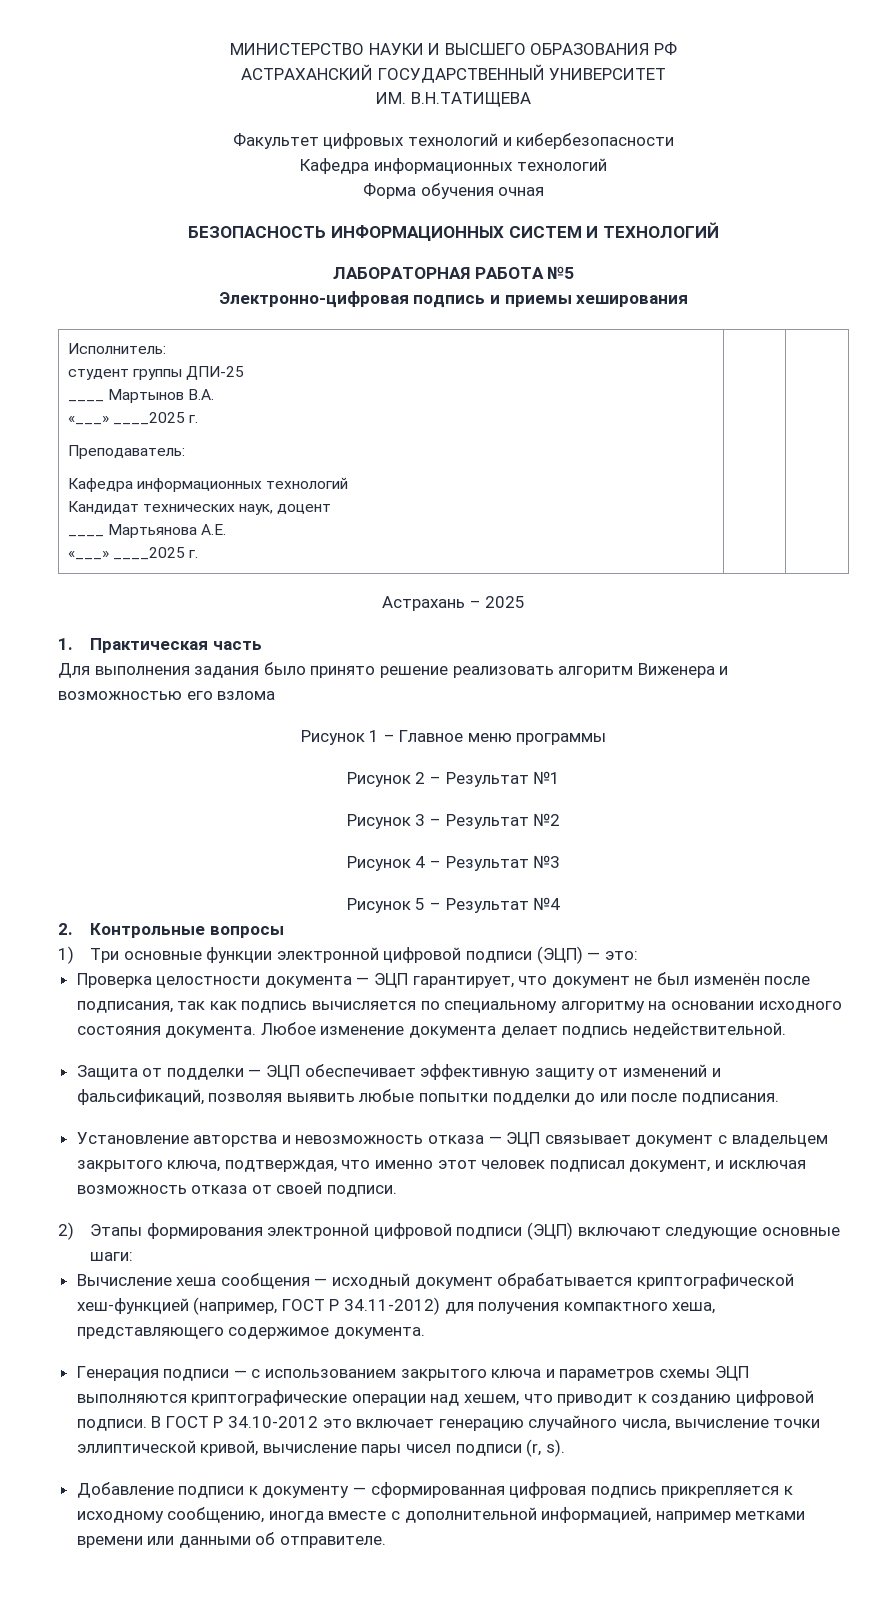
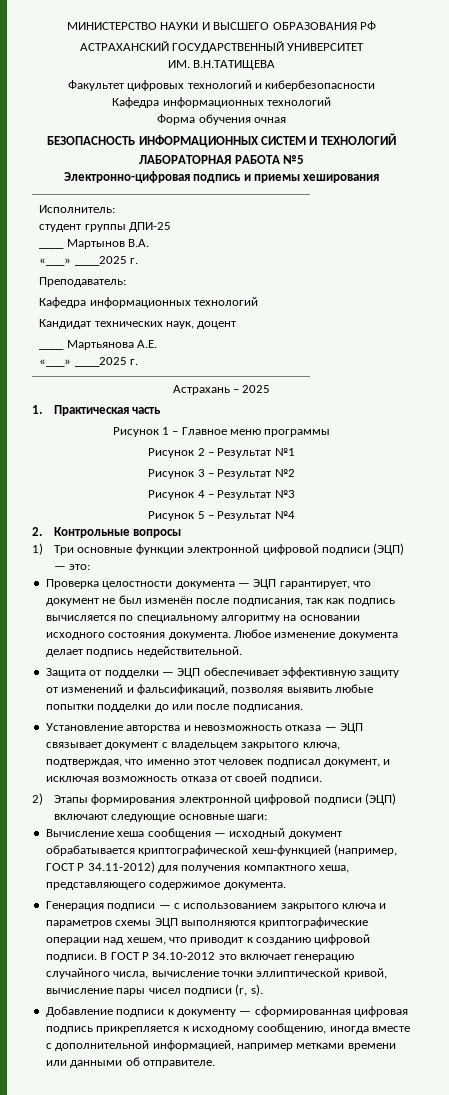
[58,662,729,678] [58,691,276,700] // Для выполнения задания было принято решение реализовать алгоритм Виженера и возможностью его взлома -> (162, 410) none

